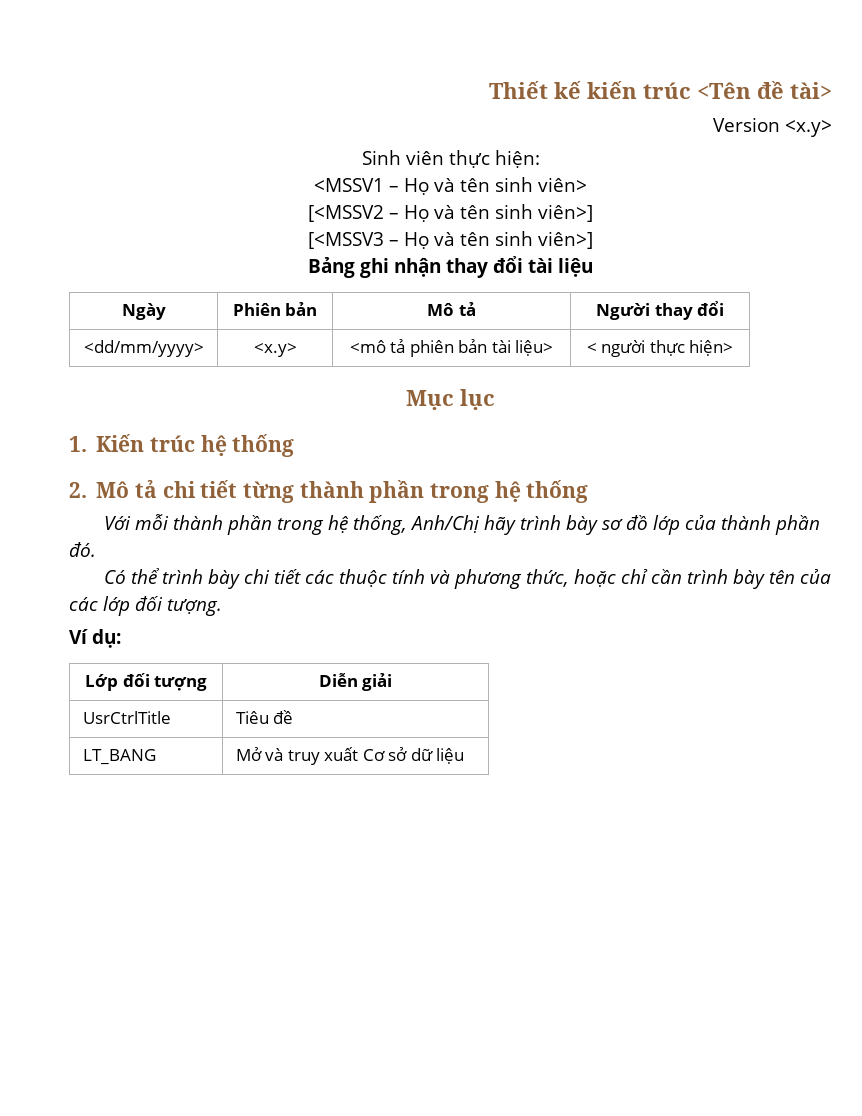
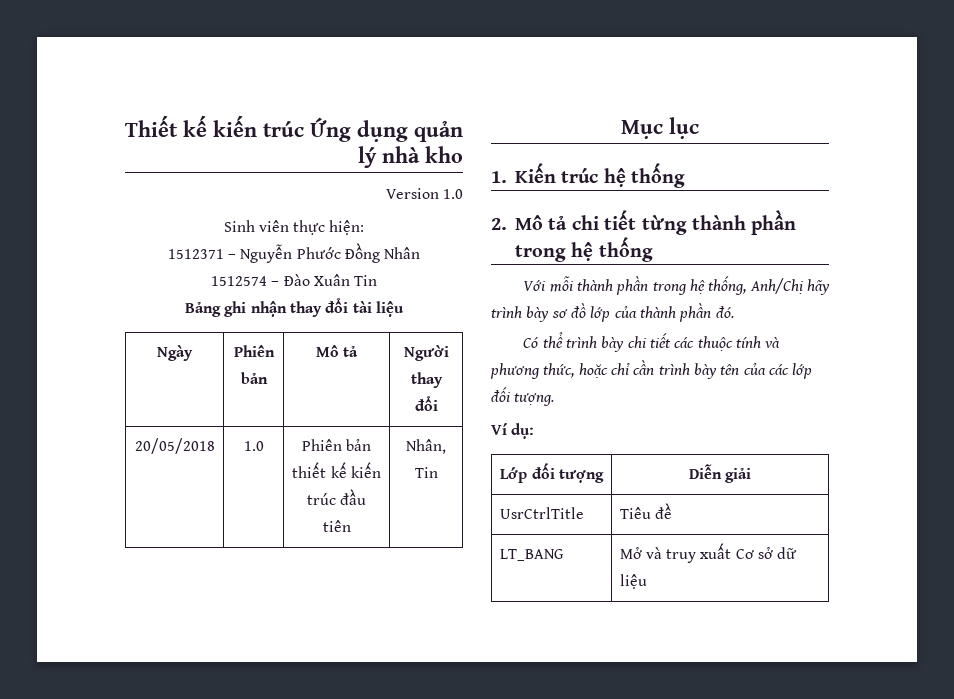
[697,81,832,99] <Tên đề tài> -> [310,117,463,142] [358,146,463,168] Ứng dụng quản lý nhà kho
[785,120,832,137] <x.y> -> [443,189,463,199] 1.0
[314,177,587,195] [308,204,593,222] [308,231,593,249] <MSSV1 – Họ và tên sinh viên> // [<MSSV2 – Họ và tên sinh viên>] // [<MSSV3 – Họ và tên sinh viên>] -> [167,243,421,263] [210,274,378,286] 1512371 – Nguyễn Phước Đồng Nhân // 1512574 – Đào Xuân Tin
[83,340,204,357] [253,343,297,357] [349,339,554,357] [586,340,734,357] <dd/mm/yyyy> | <x.y> | <mô tả phiên bản tài liệu> | < người thực hiện> -> [134,438,215,454] [243,441,264,451] [301,439,372,451] [292,462,381,478] [306,489,367,505] [322,520,351,532] [406,439,446,454] [414,467,438,478] 20/05/2018 | 1.0 | Phiên bản thiết kế kiến trúc đầu tiên | Nhân, Tin

